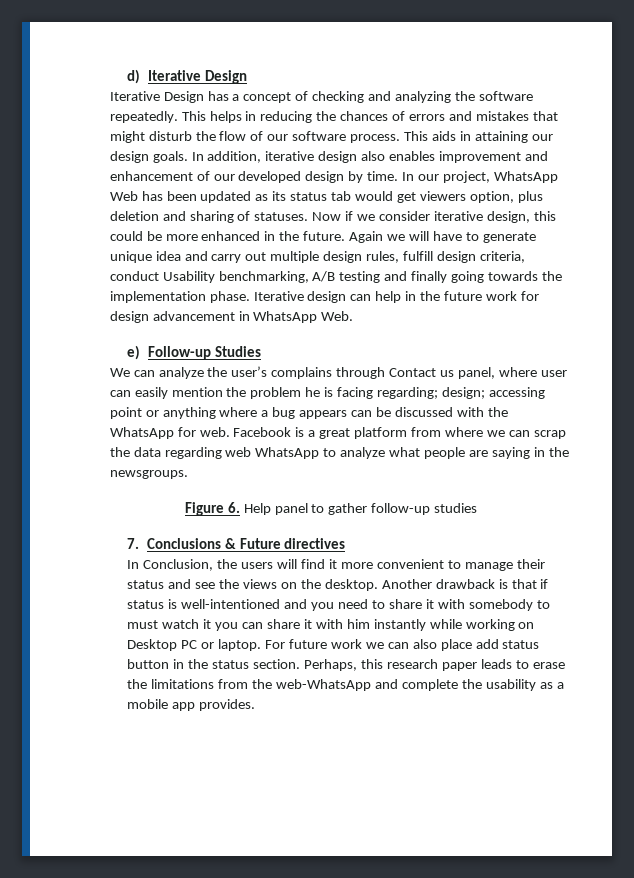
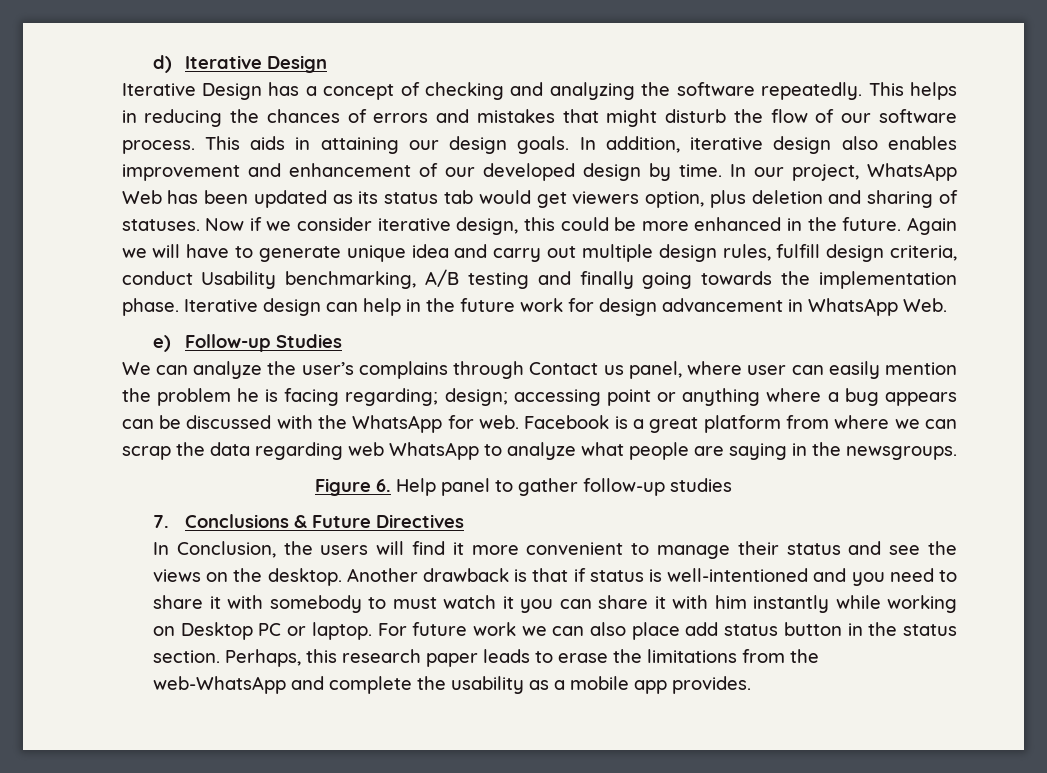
[284,538,346,549] directives -> [375,514,464,528] Directives

